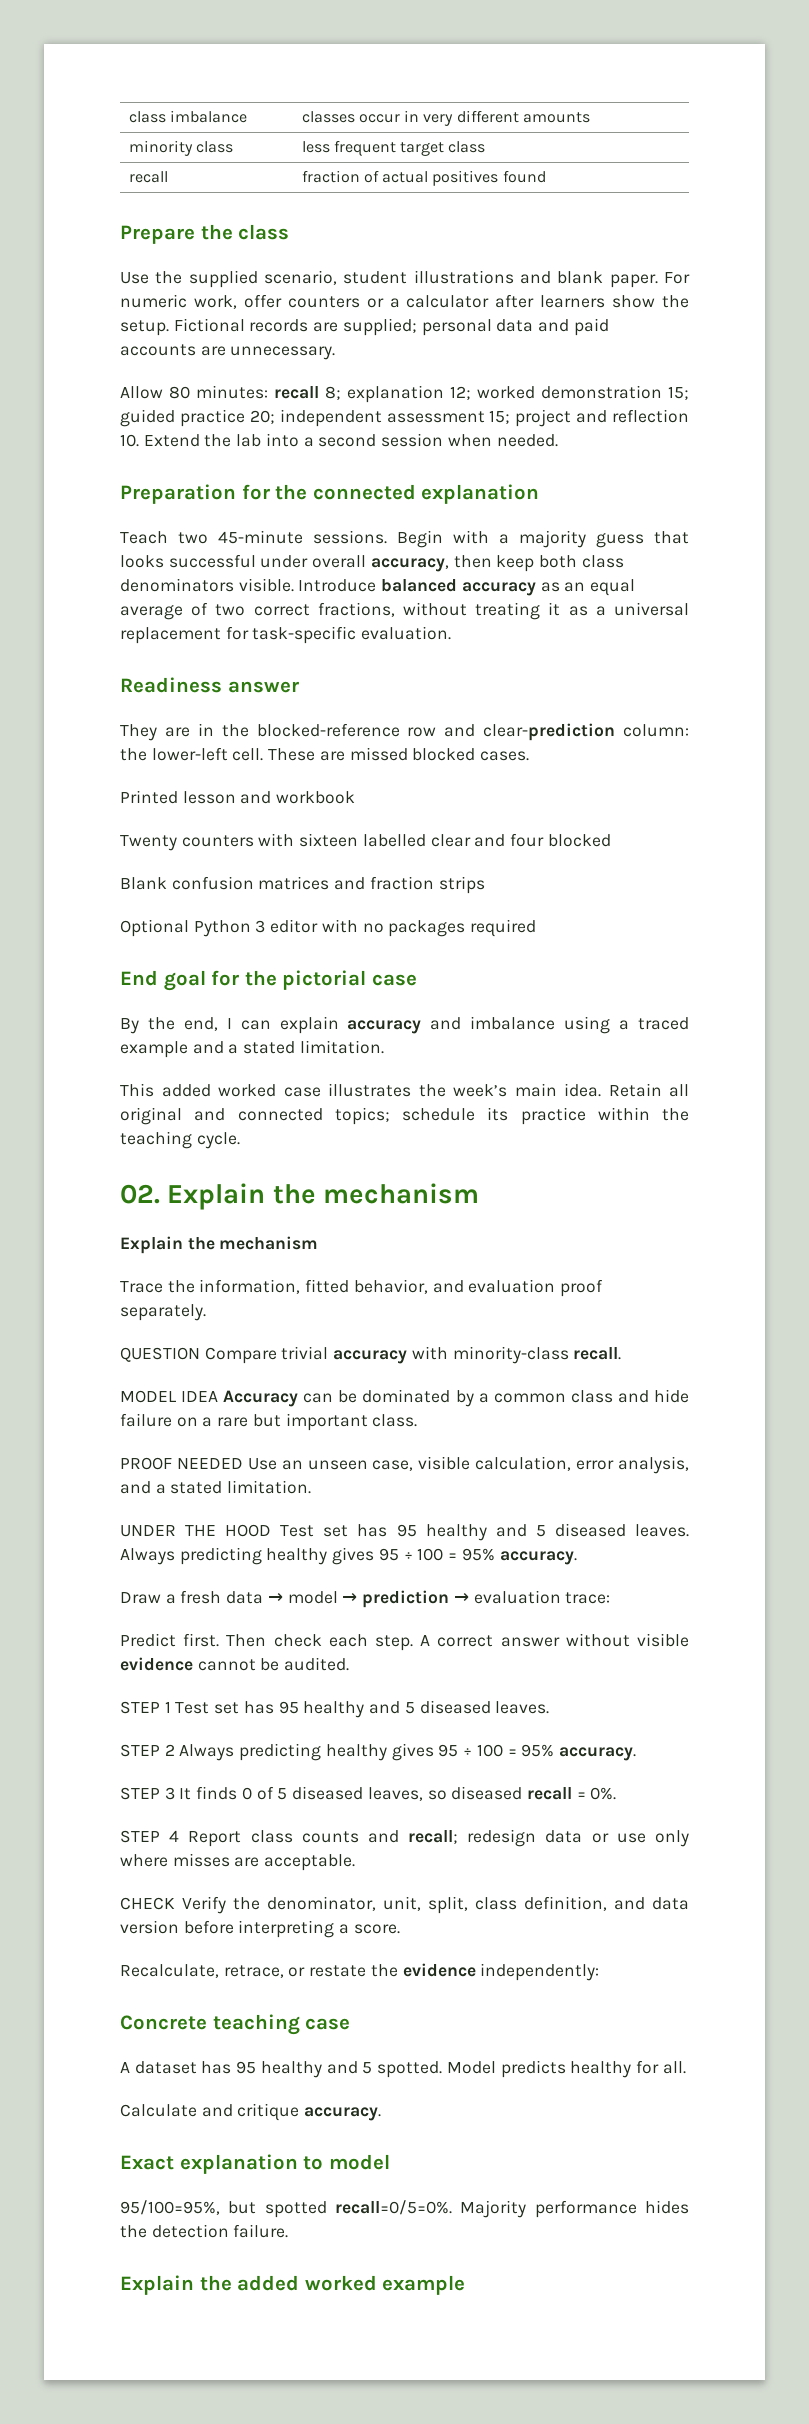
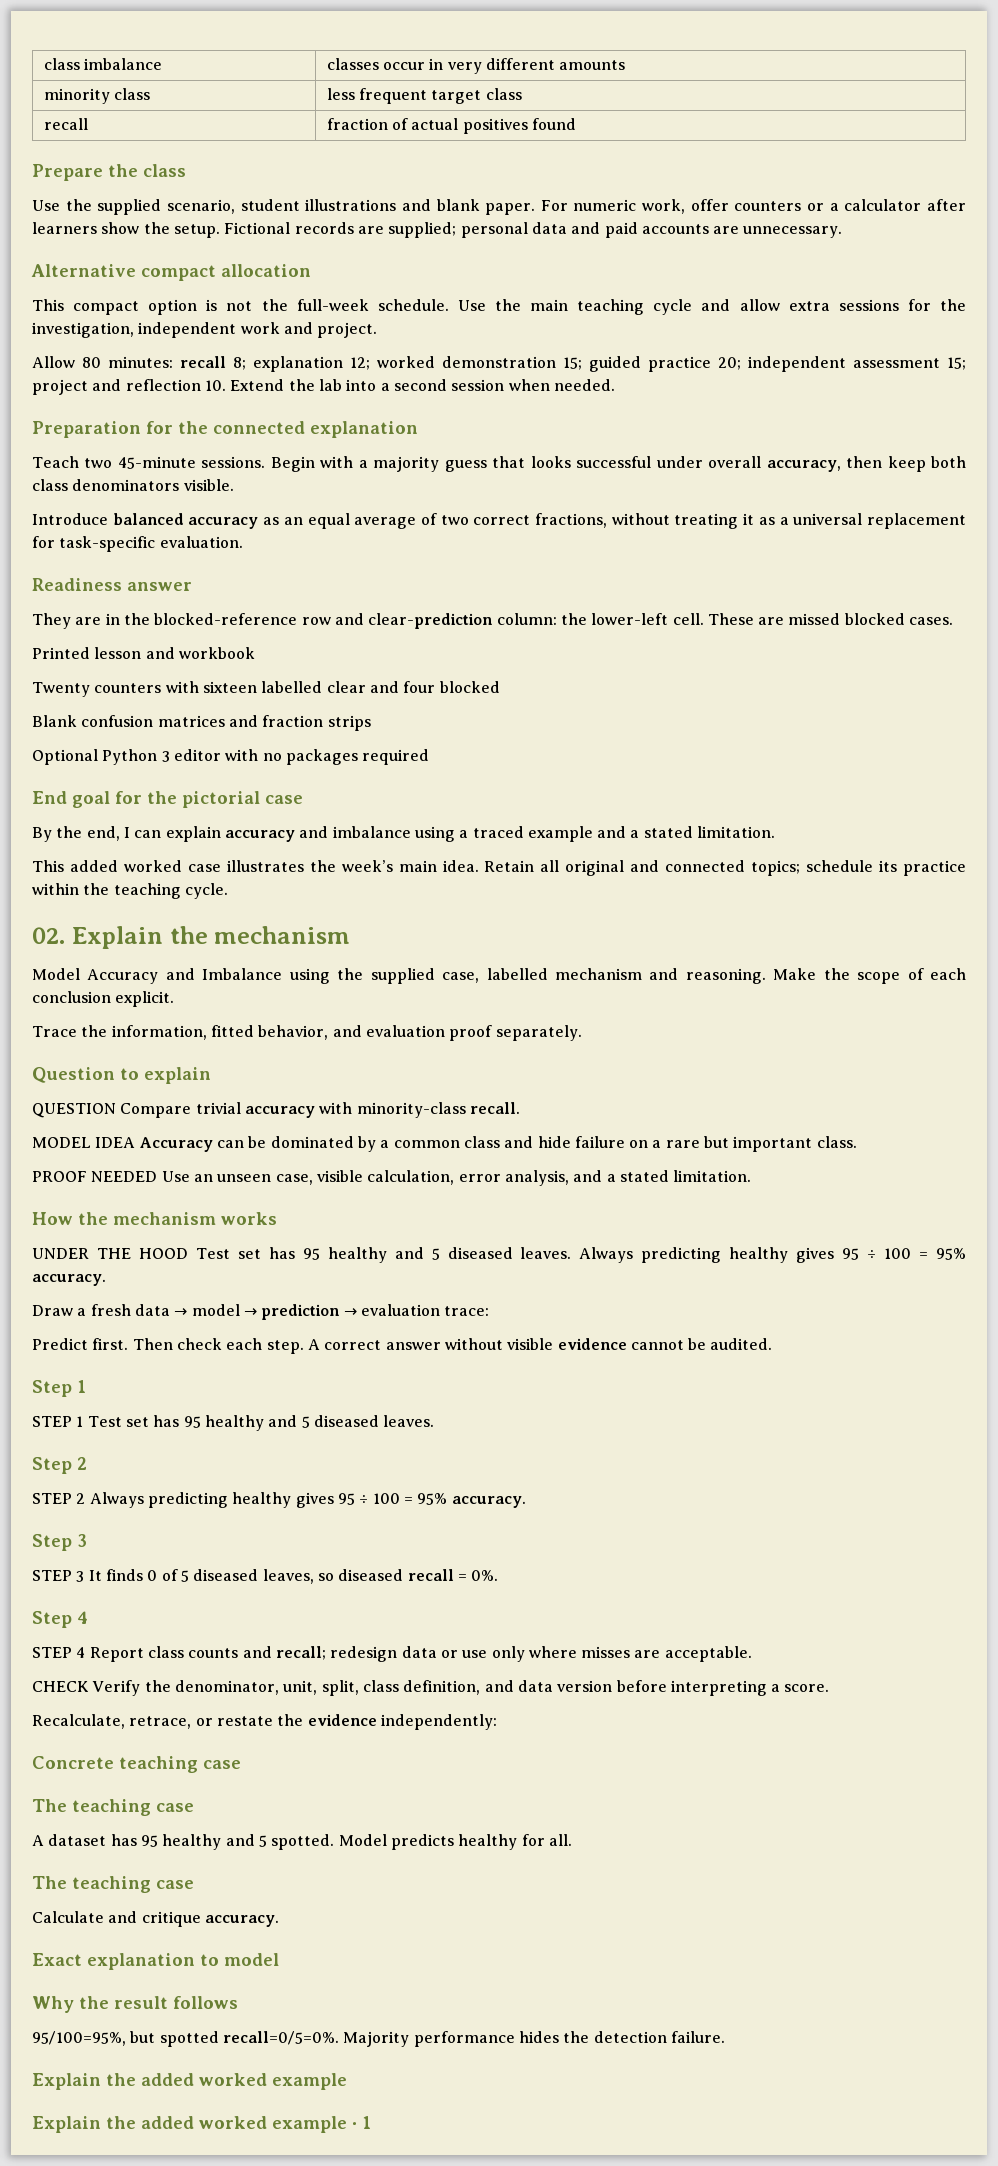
(336, 353) none -> [31,264,311,281] [32,299,966,315] [32,322,378,338] // Alternative compact allocation // This compact option is not the full-week schedule. Use the main teaching cycle and allow extra sessions for the investigation, independent work and project.
(294, 585) none -> (234, 485) //
[120,1236,319,1254] Explain the mechanism -> [32,968,966,984] [32,991,175,1007] Model Accuracy and Imbalance using the supplied case, labelled mechanism and reasoning. Make the scope of each conclusion explicit.
(206, 1312) none -> [32,1067,211,1084] // Question to explain
(312, 1487) none -> [32,1212,277,1225] // How the mechanism works
(350, 1664) none -> [32,1380,86,1397] // Step 1
(550, 1707) none -> [32,1457,87,1474] // Step 2
(636, 1754) none -> [32,1534,87,1551] // Step 3
(617, 1793) none -> [32,1611,88,1628] // Step 4
(351, 2024) none -> [32,1799,194,1816] // The teaching case
(686, 2067) none -> [32,1876,194,1893] // The teaching case
(390, 2162) none -> [32,1996,238,2013] // Why the result follows
(466, 2285) none -> [32,2116,371,2133] // Explain the added worked example · 1

